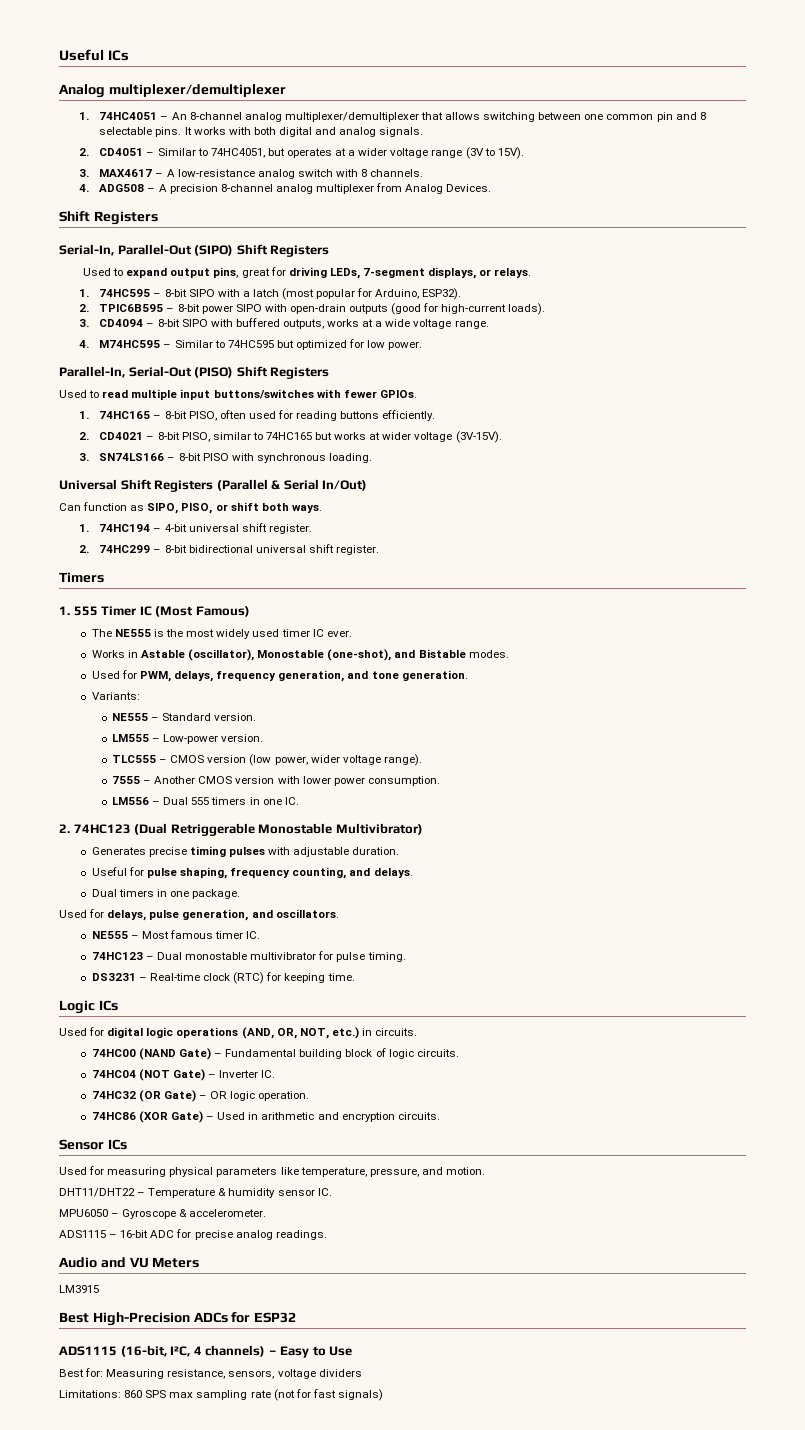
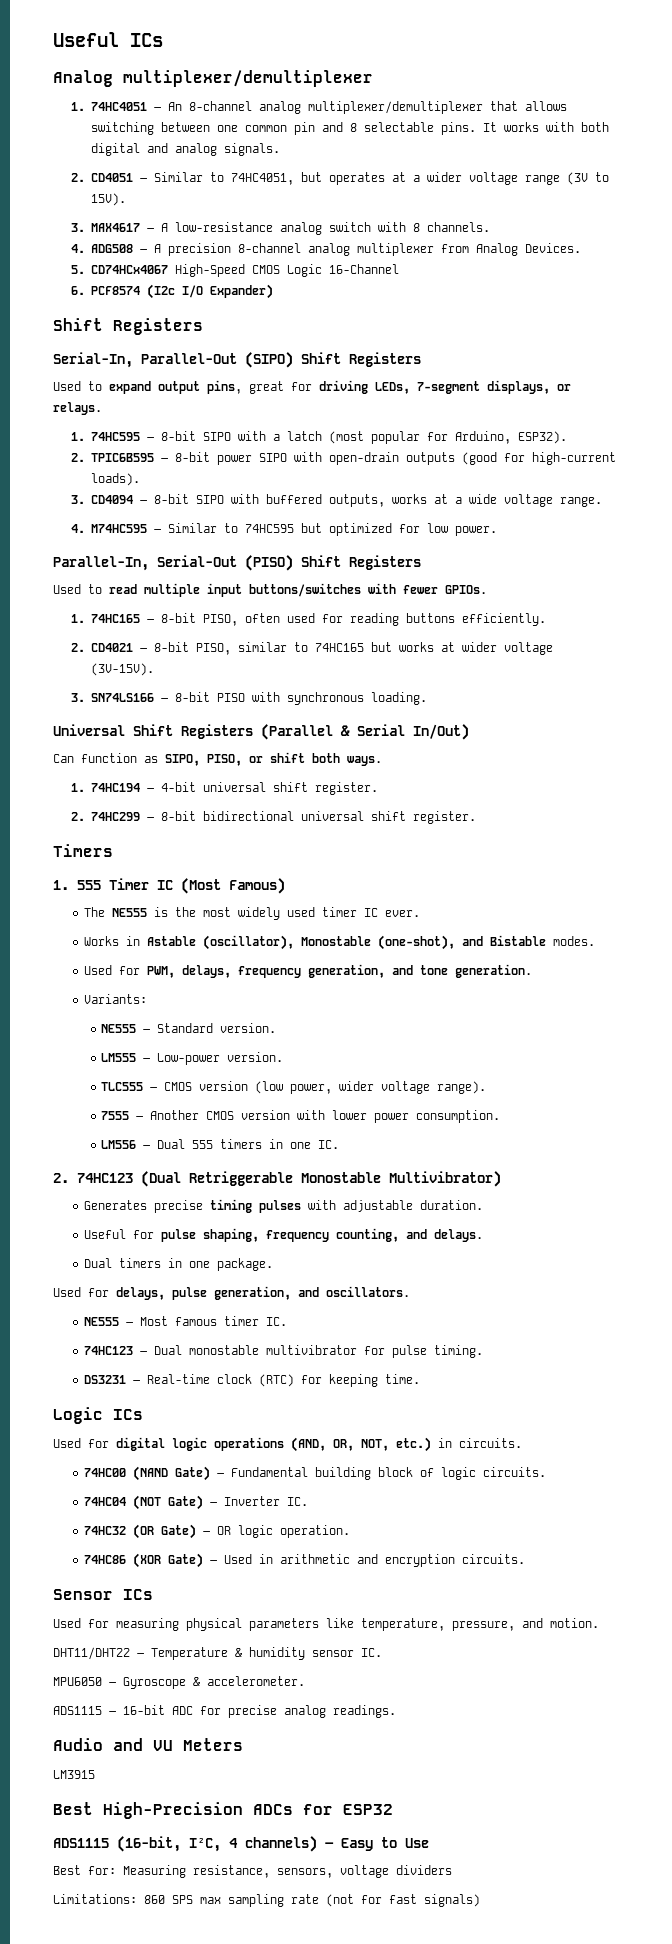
(492, 188) none -> [70,264,399,277] [70,284,273,299] // 5. CD74HCx4067 High-Speed CMOS Logic 16-Channel // 6. PCF8574 (I2c I/O Expander)

